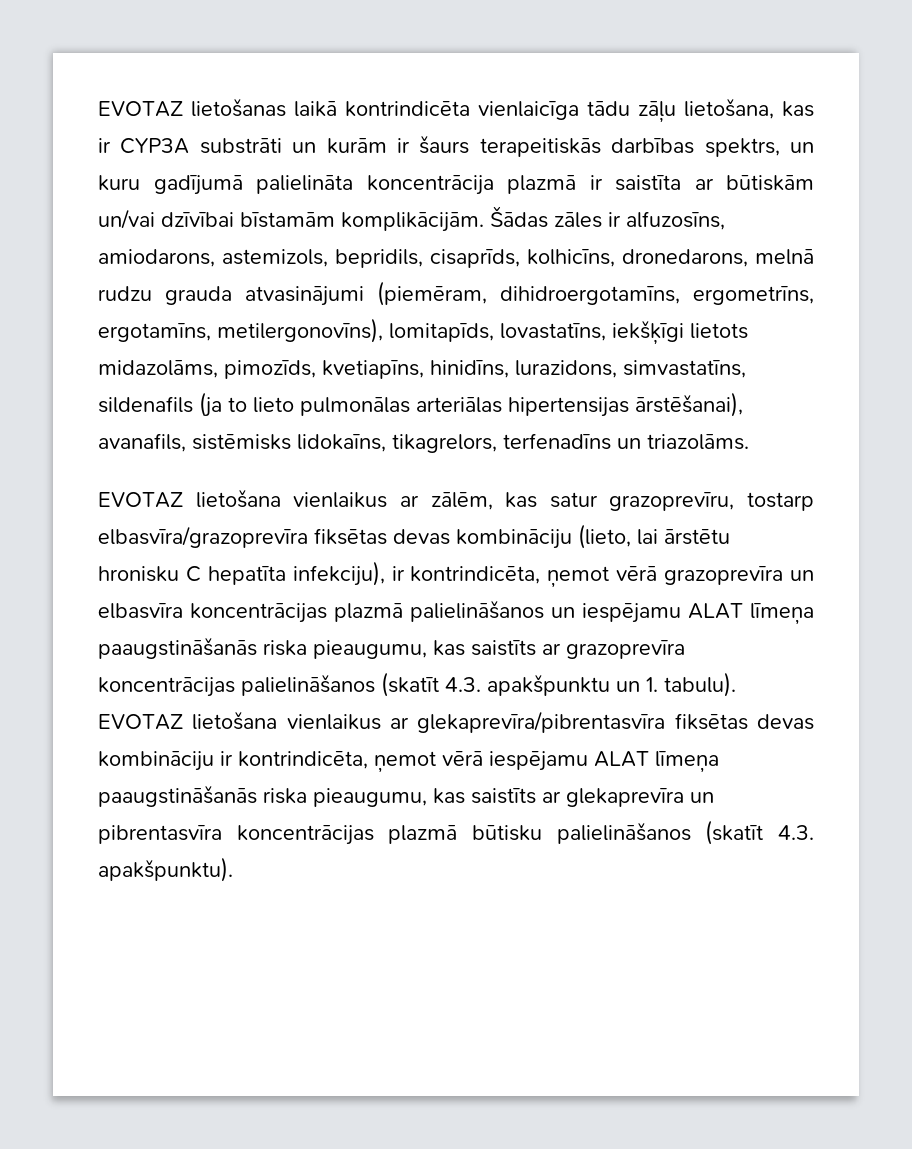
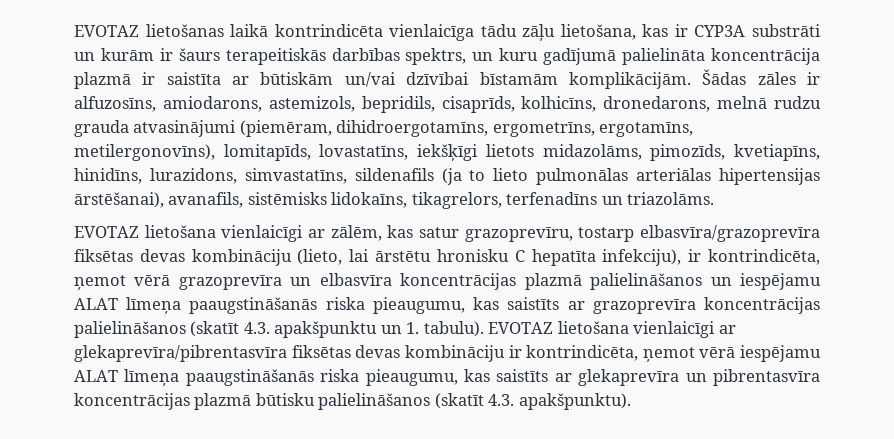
[293,492,388,508] vienlaikus -> [221,225,304,242] vienlaicīgi
[286,714,381,730] vienlaikus -> [633,321,716,338] vienlaicīgi

